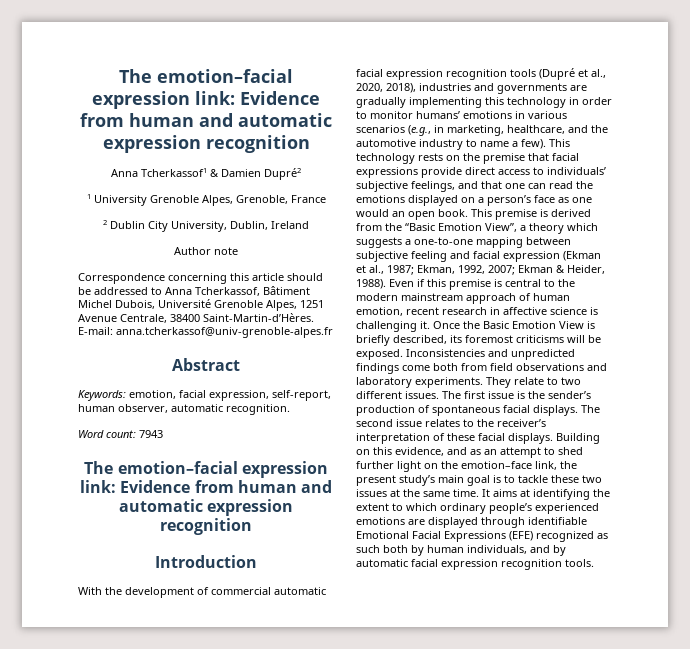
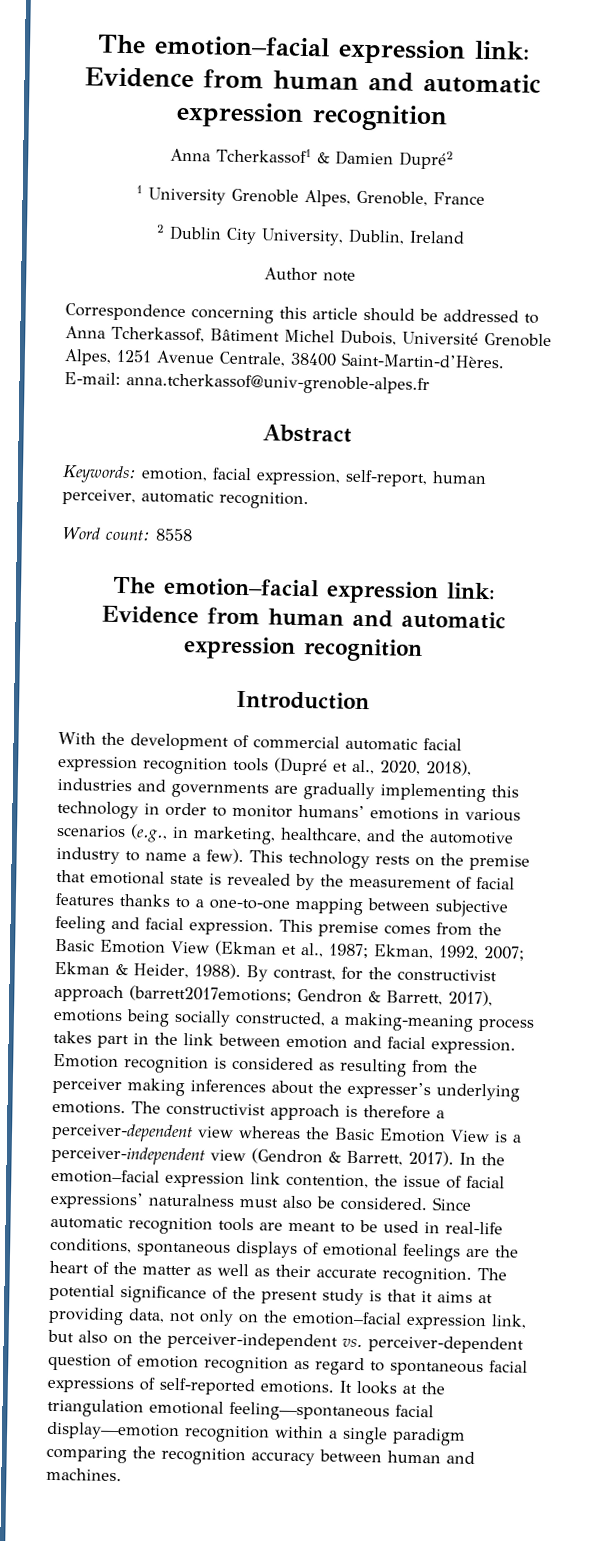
[118,404,168,413] observer, -> [62,489,136,506] perceiver,
[139,430,163,438] 7943 -> [154,528,193,542] 8558
[552,153,579,161] [356,167,606,178] [356,181,593,192] [356,195,592,206] [356,209,591,220] [356,223,598,234] [356,237,402,248] facial expressions provide direct access to individuals’ subjective feelings, and that one can read the emotions displayed on a person’s face as one would an open book. This premise is derived from the “Basic Emotion View”, a theory which suggests -> [90,870,515,891] [55,892,190,909] emotional state is revealed by the measurement of facial features thanks to
[503,251,560,262] expression -> [189,919,502,938] [55,938,210,954] expression. This premise comes from the Basic Emotion View
[389,279,575,290] [356,293,570,304] [356,307,598,316] [356,321,460,332] Even if this premise is central to the modern mainstream approach of human emotion, recent research in affective science is challenging it. Once -> [246,965,497,983] [54,984,493,1007] [53,1008,534,1032] [53,1030,516,1055] [53,1053,478,1077] [52,1077,520,1102] [52,1100,445,1121] [51,1122,301,1143] By contrast, for the constructivist approach (barrett2017emotions; Gendron & Barrett, 2017), emotions being socially constructed, a making-meaning process takes part in the link between emotion and facial expression. Emotion recognition is considered as resulting from the perceiver making inferences about the expresser’s underlying emotions. The constructivist approach is therefore a perceiver-dependent view whereas
[356,335,601,346] [356,349,575,360] [356,363,607,374] [356,377,581,388] [356,391,591,399] [356,405,600,416] [356,419,546,427] [356,433,600,444] [356,447,583,458] [356,461,577,472] [356,475,602,486] [356,489,610,500] [356,503,599,514] [356,517,587,528] [356,531,608,542] [356,545,566,556] [356,559,594,570] briefly described, its foremost criticisms will be exposed. Inconsistencies and unpredicted findings come both from field observations and laboratory experiments. They relate to two different issues. The first issue is the sender’s production of spontaneous facial displays. The second issue relates to the receiver’s interpretation of these facial displays. Building on this evidence, and as an attempt to shed further light on the emotion–face link, the present study’s main goal is to tackle these two issues at the same time. It aims at identifying the extent to which ordinary people’s experienced emotions are displayed through identifiable Emotional Facial Expressions (EFE) recognized as such both by human individuals, and by automatic facial expression recognition tools. -> [511,1134,522,1143] [51,1145,505,1167] [51,1168,505,1189] [50,1191,472,1212] [50,1215,503,1235] [50,1237,519,1262] [49,1260,507,1285] [49,1283,493,1306] [48,1306,527,1331] [47,1329,524,1354] [48,1353,528,1377] [47,1376,445,1396] [47,1398,434,1422] [46,1421,466,1446] [46,1445,475,1466] [46,1467,122,1482] a perceiver-independent view (Gendron & Barrett, 2017). In the emotion–facial expression link contention, the issue of facial expressions’ naturalness must also be considered. Since automatic recognition tools are meant to be used in real-life conditions, spontaneous displays of emotional feelings are the heart of the matter as well as their accurate recognition. The potential significance of the present study is that it aims at providing data, not only on the emotion–facial expression link, but also on the perceiver-independent vs. perceiver-dependent question of emotion recognition as regard to spontaneous facial expressions of self-reported emotions. It looks at the triangulation emotional feeling—spontaneous facial display—emotion recognition within a single paradigm comparing the recognition accuracy between human and machines.

